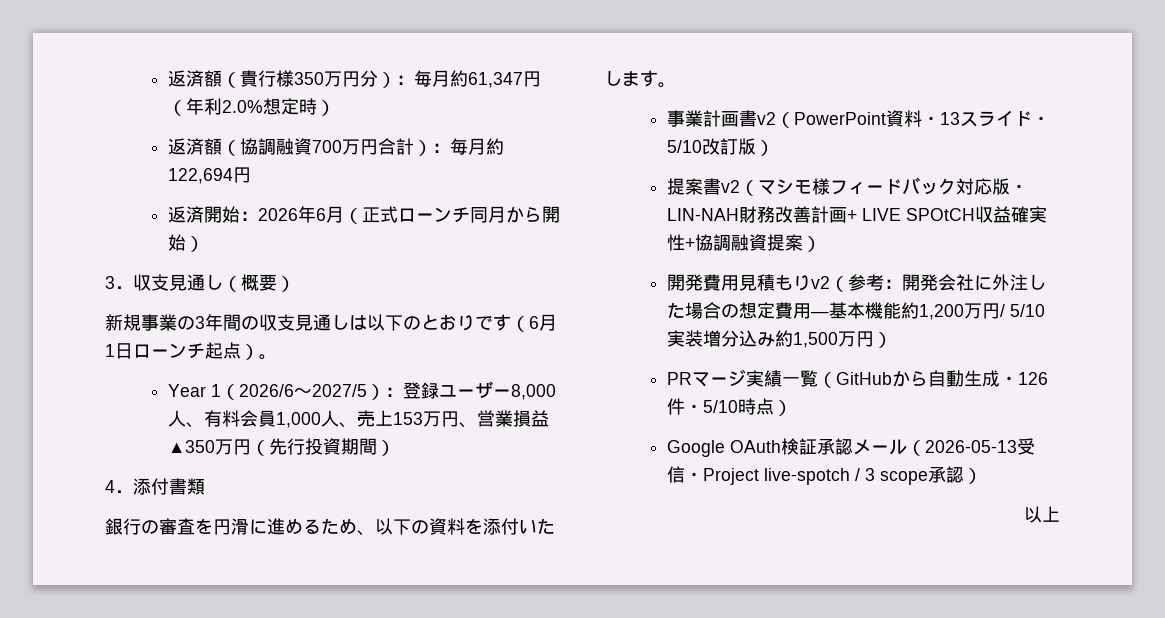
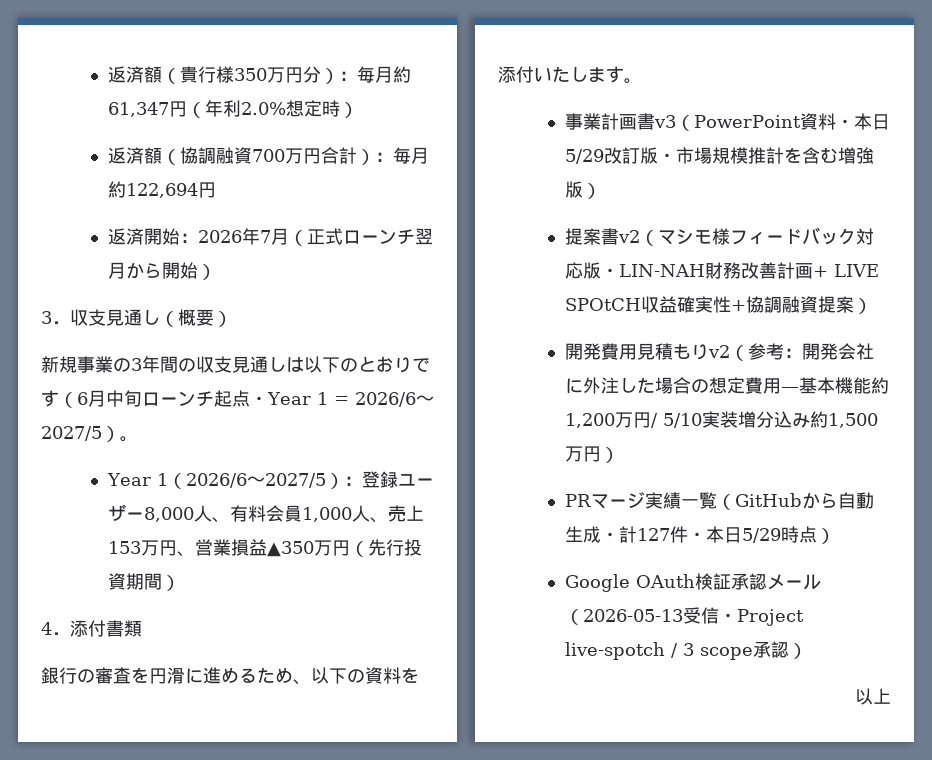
[315,208,326,221] 6 -> [259,230,271,243] 7
[469,207,488,223] 同 -> [414,228,433,245] 翌
[105,343,133,359] 1日 -> [106,390,142,407] 中旬
(241, 350) none -> [250,392,434,407] [41,426,102,441] ・Year 1 = 2026/6〜2027/5
[756,112,776,125] v2 -> [653,115,676,128] v3
[939,110,1050,127] [666,138,738,155] 13スライド・5/10改訂 -> [853,113,890,130] [564,147,874,164] 本日5/29改訂版・市場規模推計を含む増強
[1017,372,1048,385] [666,398,738,415] 126件・5/10 -> [618,526,781,543] 計127件・本日5/29

